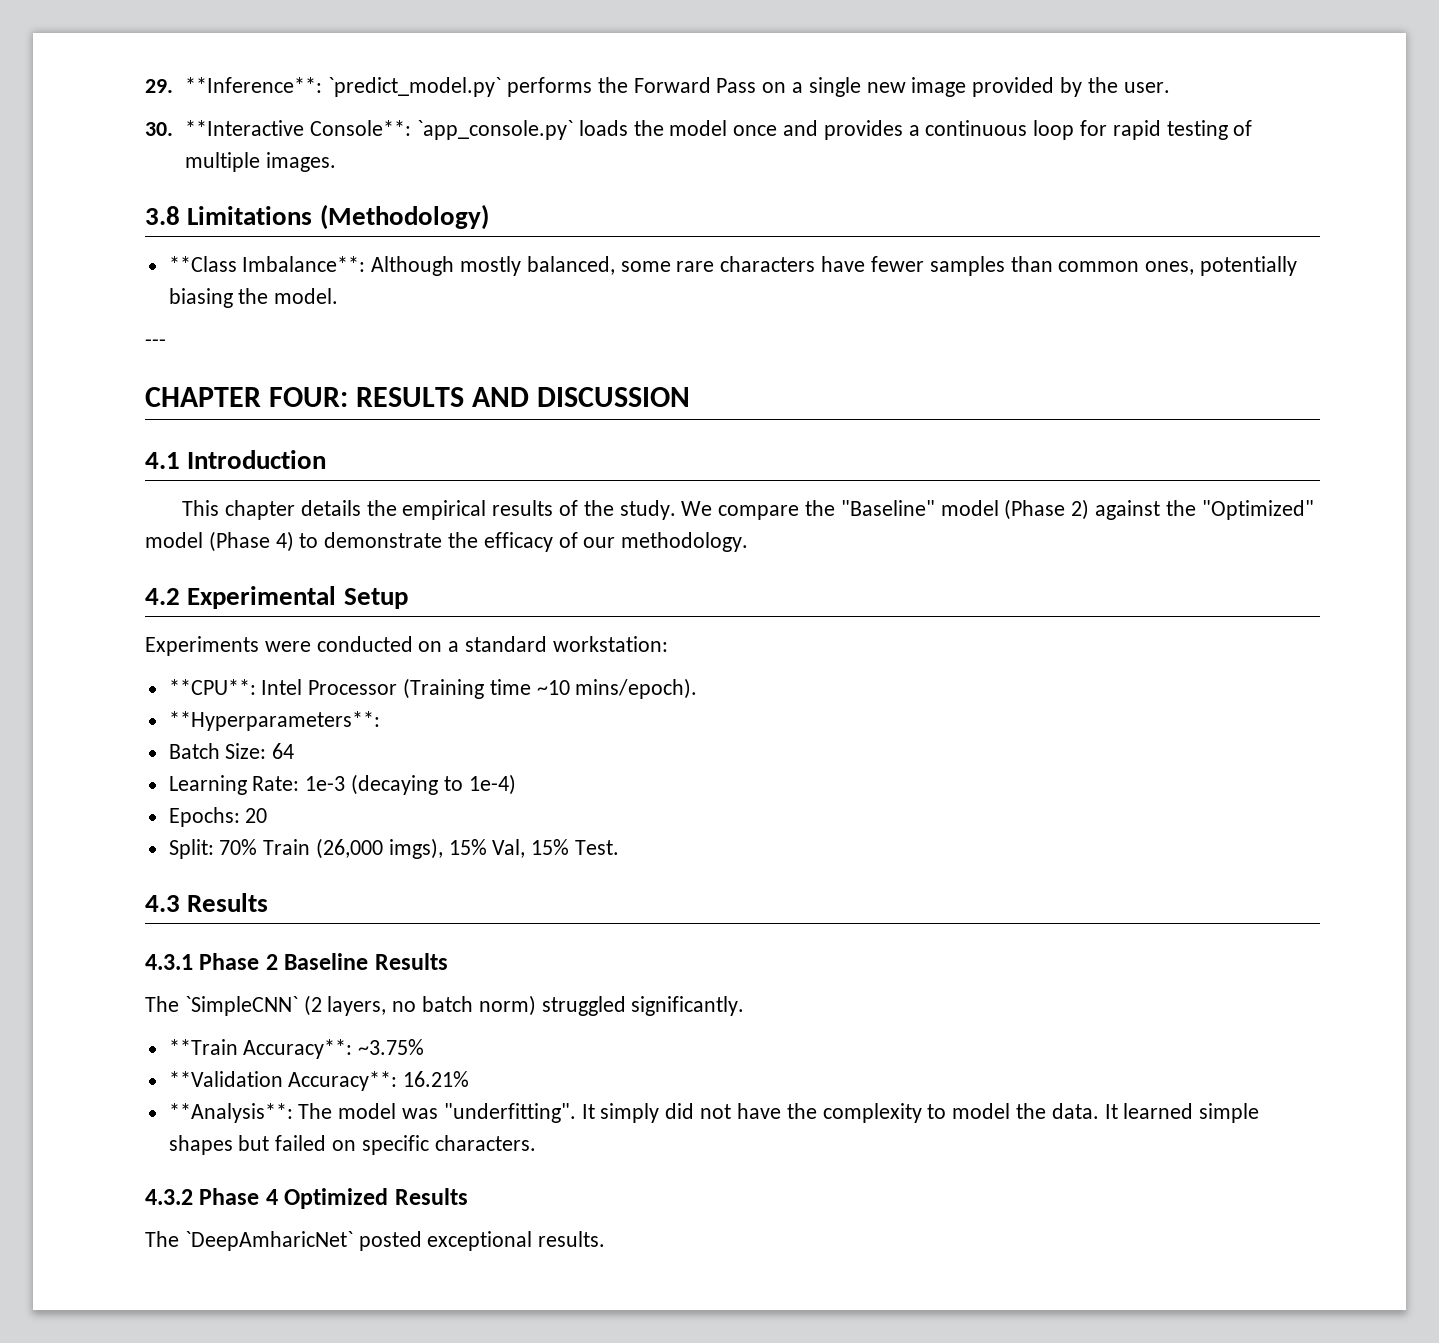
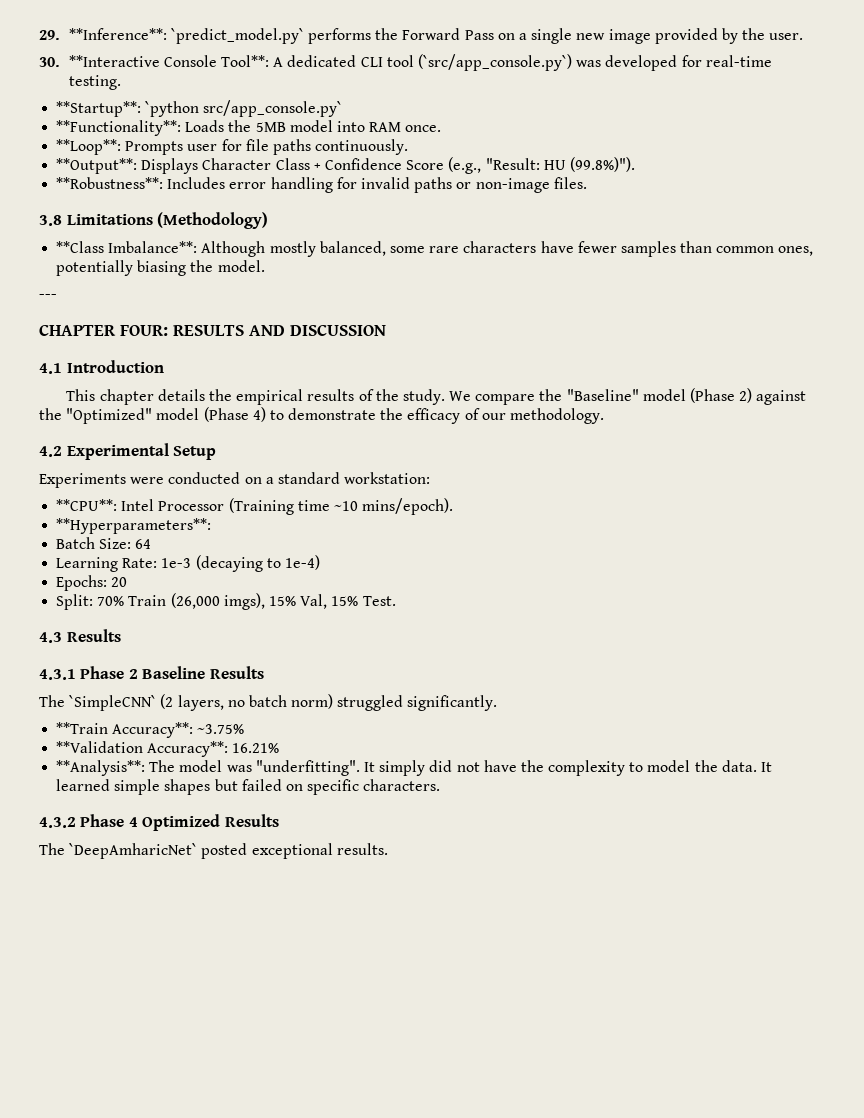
[310,120,1253,140] [185,152,337,172] Console**: `app_console.py` loads the model once and provides a continuous loop for rapid testing of multiple images. -> [163,54,772,71] [68,75,121,90] [56,100,343,117] [56,120,442,136] [56,139,409,155] [56,157,635,174] [56,177,587,193] Console Tool**: A dedicated CLI tool (`src/app_console.py`) was developed for real-time testing. // **Startup**: `python src/app_console.py` // **Functionality**: Loads the 5MB model into RAM once. // **Loop**: Prompts user for file paths continuously. // **Output**: Displays Character Class + Confidence Score (e.g., "Result: HU (99.8%)"). // **Robustness**: Includes error handling for invalid paths or non-image files.

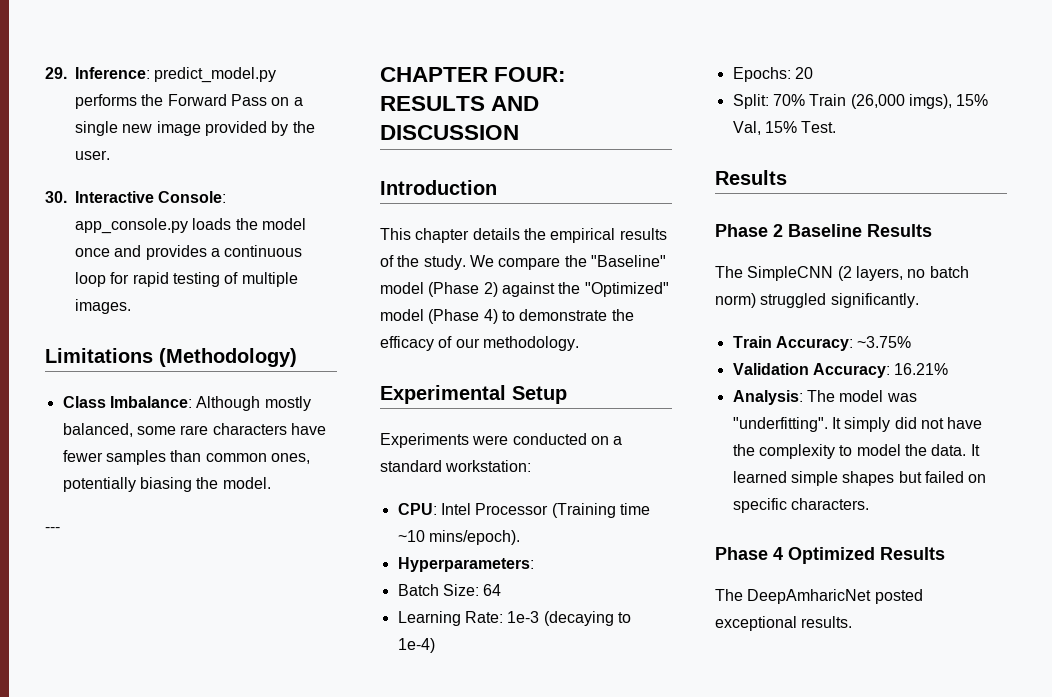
[68,28,304,44] **Inference**: `predict_model.py` -> [75,67,277,83] Inference: predict_model.py
[68,54,772,71] [68,75,121,90] [56,100,343,117] [56,120,442,136] [56,139,409,155] [56,157,635,174] [56,177,587,193] [39,215,62,226] **Interactive Console Tool**: A dedicated CLI tool (`src/app_console.py`) was developed for real-time testing. // **Startup**: `python src/app_console.py` // **Functionality**: Loads the 5MB model into RAM once. // **Loop**: Prompts user for file paths continuously. // **Output**: Displays Character Class + Confidence Score (e.g., "Result: HU (99.8%)"). // **Robustness**: Includes error handling for invalid paths or non-image files. // 3.8 -> [75,191,227,203] [75,218,306,234] [75,245,303,260] [75,272,298,287] [75,299,131,314] Interactive Console: app_console.py loads the model once and provides a continuous loop for rapid testing of multiple images. //
[56,241,198,253] **Class Imbalance**: -> [62,396,192,408] Class Imbalance:
[39,363,62,374] 4.1 -> (519, 132) none
[39,446,62,457] 4.2 -> (579, 343) none
[56,499,118,511] **CPU**: -> [397,503,437,515] CPU:
[56,518,212,534] **Hyperparameters**: -> [397,557,534,572] Hyperparameters:
[39,629,121,643] [39,669,76,680] 4.3 Results // 4.3.1 -> [715,170,787,185] Results //
[69,695,157,711] `SimpleCNN` -> [747,266,834,281] SimpleCNN
[56,722,194,738] **Train Accuracy**: -> [732,336,853,351] Train Accuracy:
[56,741,229,757] **Validation Accuracy**: -> [732,363,890,378] Validation Accuracy:
[56,760,146,776] **Analysis**: -> [732,390,803,405] Analysis:
[39,817,76,828] 4.3.2 -> (869, 504) none
[69,843,198,859] `DeepAmharicNet` -> [747,589,872,604] DeepAmharicNet

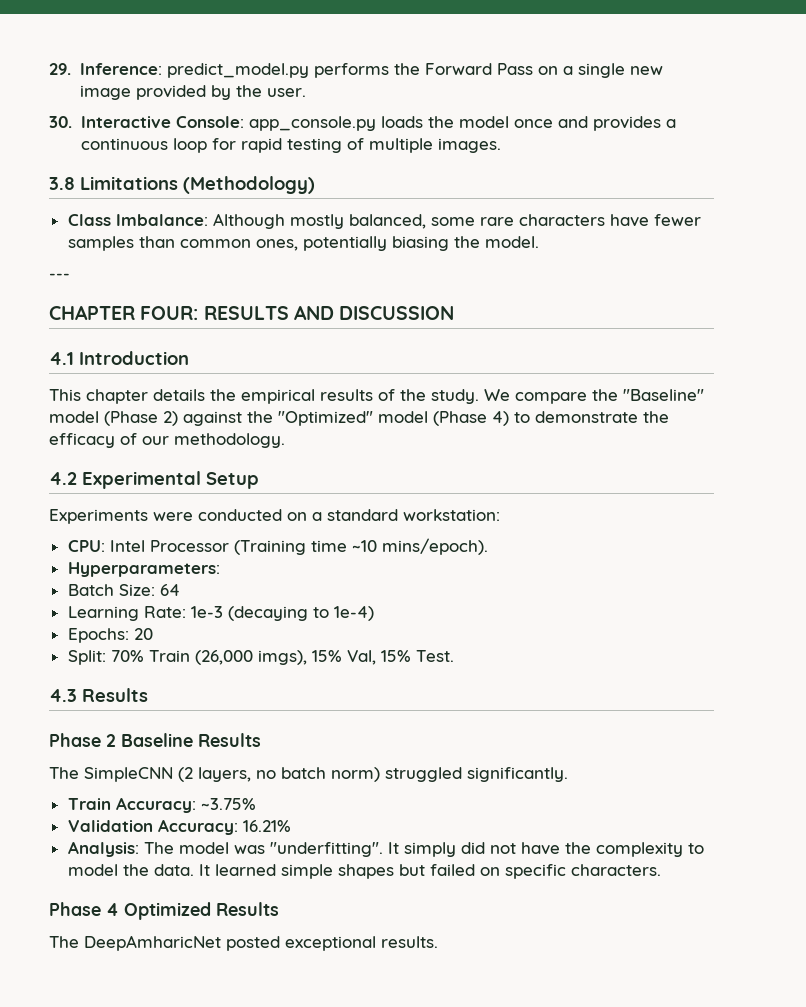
(131, 306) none -> [49,177,75,190] 3.8
(519, 132) none -> [49,352,74,365] 4.1
(579, 343) none -> [49,472,77,485] 4.2
(837, 127) none -> [49,689,77,702] 4.3

